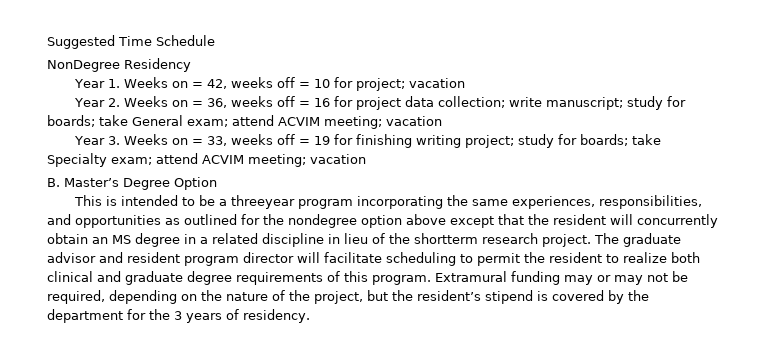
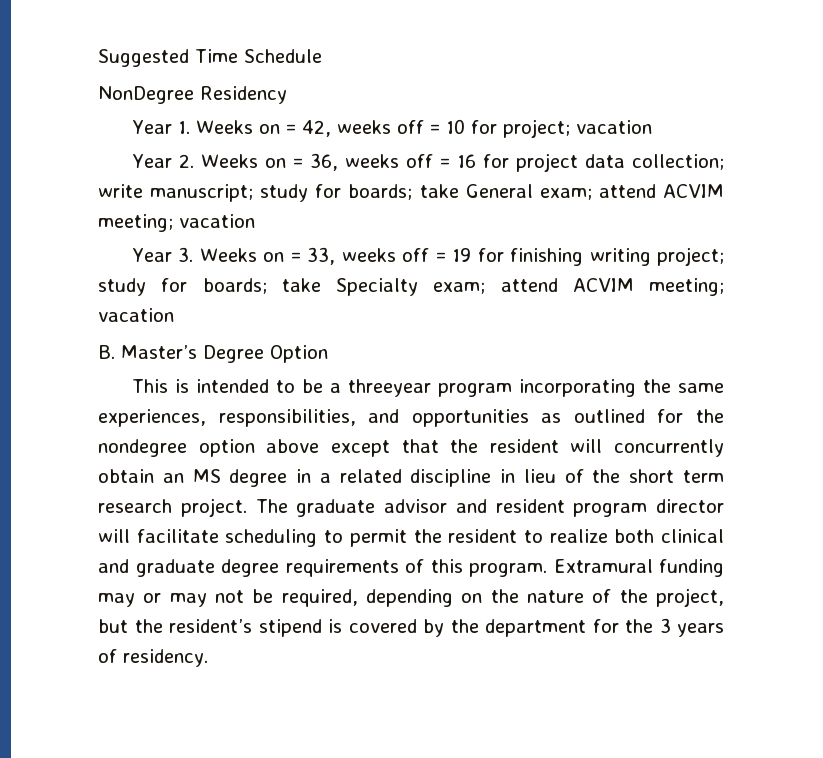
[414,233,478,244] shortterm -> [629,469,724,483] short term

